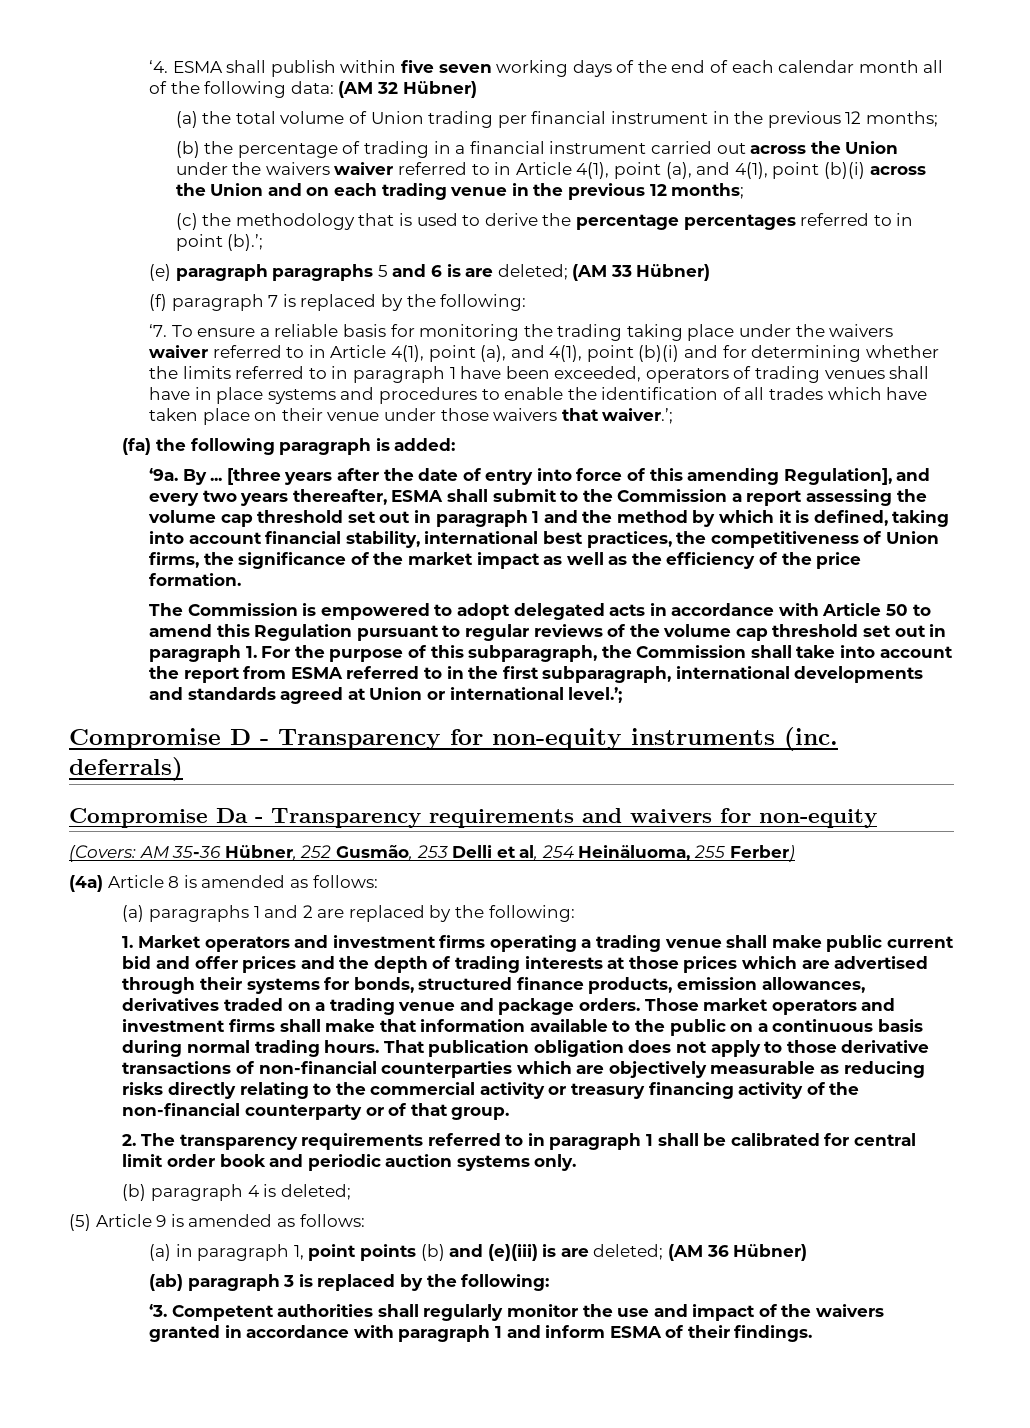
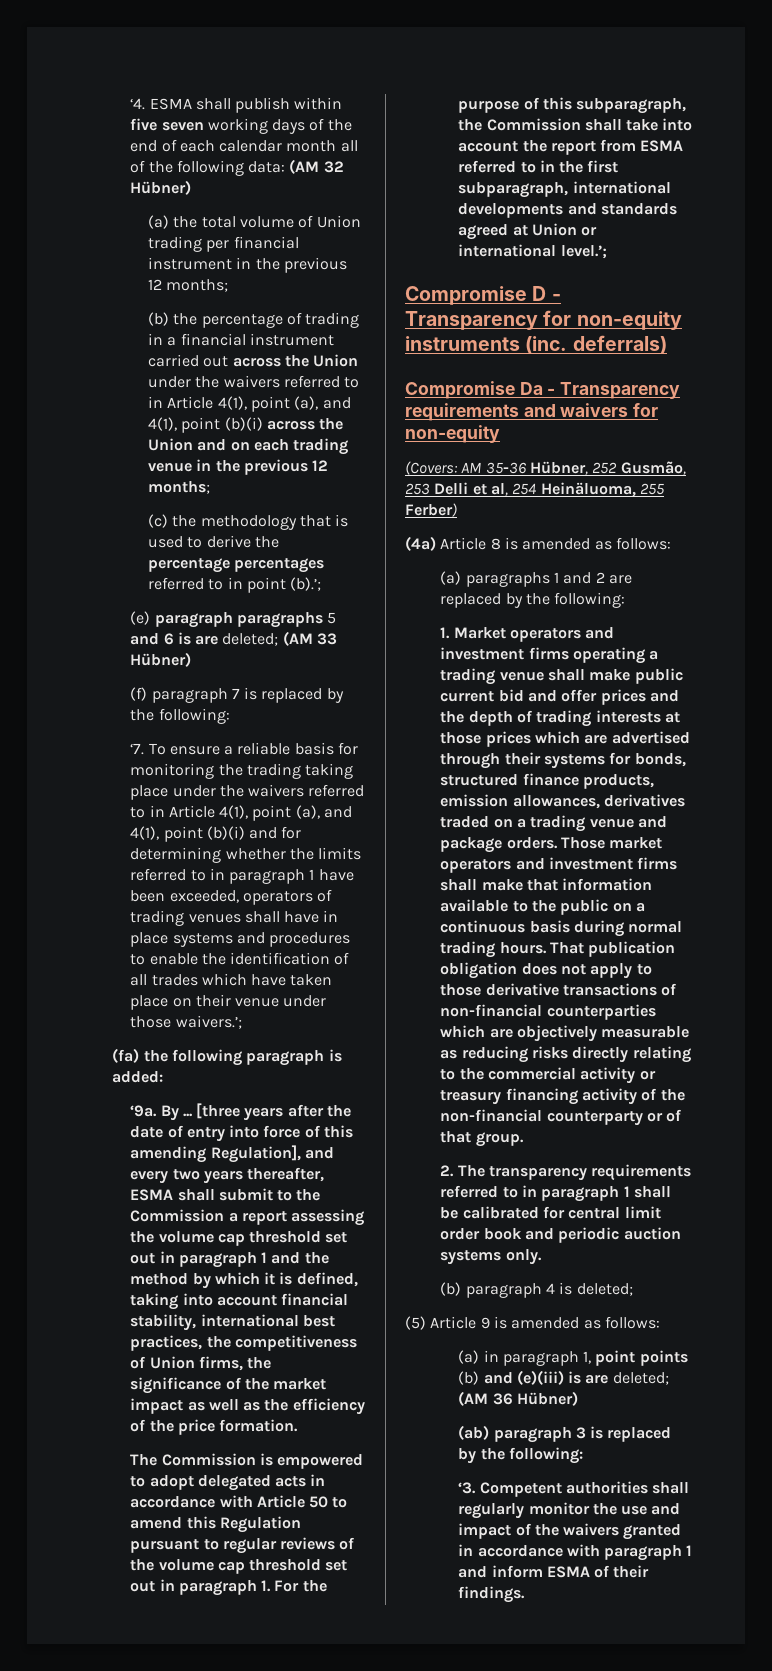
[334,162,394,175] waiver -> (280, 381) none
[148,345,208,358] waiver -> (305, 790) none
[493,408,674,424] waivers that waiver.’; -> [175,1015,242,1029] waivers.’;

